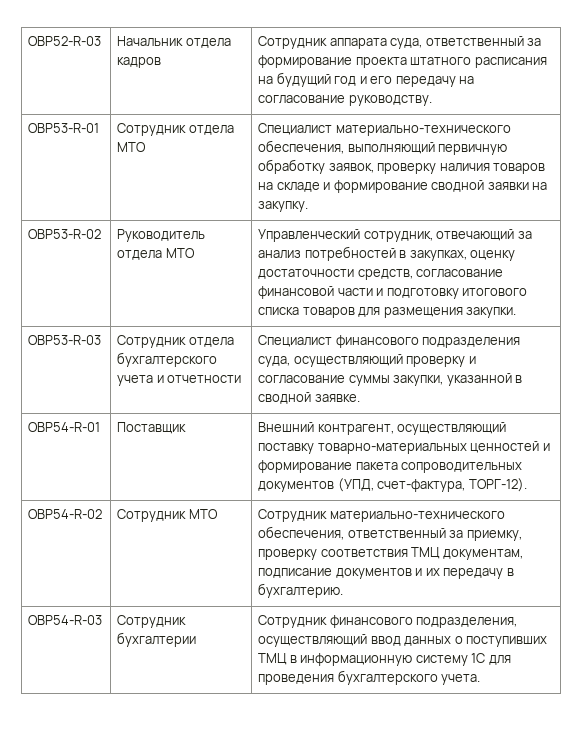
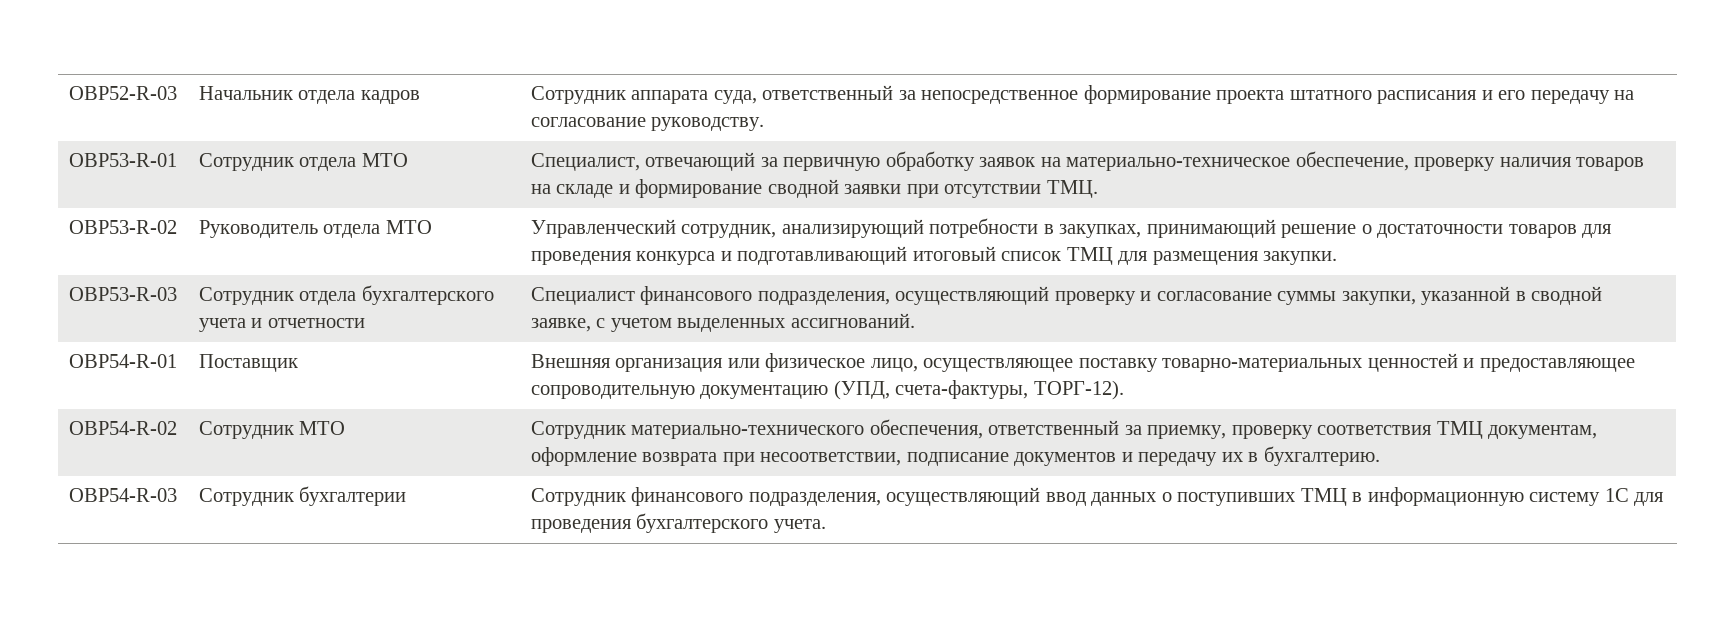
(542, 42) none -> [921,90,1079,104] непосредственное
[258,72,357,87] на будущий год -> (1478, 97) none
[258,123,511,136] [258,140,508,155] [258,159,374,174] Специалист материально-технического обеспечения, выполняющий первичную обработку заявок, -> [530,151,1409,171] Специалист, отвечающий за первичную обработку заявок на материально-техническое обеспечение,
[532,182,548,190] [258,201,309,212] на закупку. -> [906,180,1098,198] при отсутствии ТМЦ.
[436,229,532,241] [258,246,516,261] [258,269,504,280] [258,286,528,299] [258,307,355,318] отвечающий за анализ потребностей в закупках, оценку достаточности средств, согласование финансовой части и подготовку итогового списка товаров -> [781,218,1613,238] [530,246,1113,265] анализирующий потребности в закупках, принимающий решение о достаточности товаров для проведения конкурса и подготавливающий итоговый список ТМЦ
[422,337,521,348] [258,356,291,367] подразделения суда, -> [757,291,890,305] подразделения,
[314,394,360,402] [28,422,101,432] [117,422,187,434] [258,422,507,435] [258,441,550,454] [258,460,523,473] [258,478,466,492] заявке. // OBP54-R-01 | Поставщик | Внешний контрагент, осуществляющий поставку товарно-материальных ценностей и формирование пакета сопроводительных документов (УПД, счет-фактура, -> [530,313,915,332] [68,354,177,368] [198,354,298,372] [530,353,1635,372] [530,380,1029,400] заявке, с учетом выделенных ассигнований. // OBP54-R-01 | Поставщик | Внешняя организация или физическое лицо, осуществляющее поставку товарно-материальных ценностей и предоставляющее сопроводительную документацию (УПД, счета-фактуры,
(523, 554) none -> [530,447,902,466] оформление возврата при несоответствии,
[425,568,504,579] их передачу -> [1138,452,1243,466] передачу их

